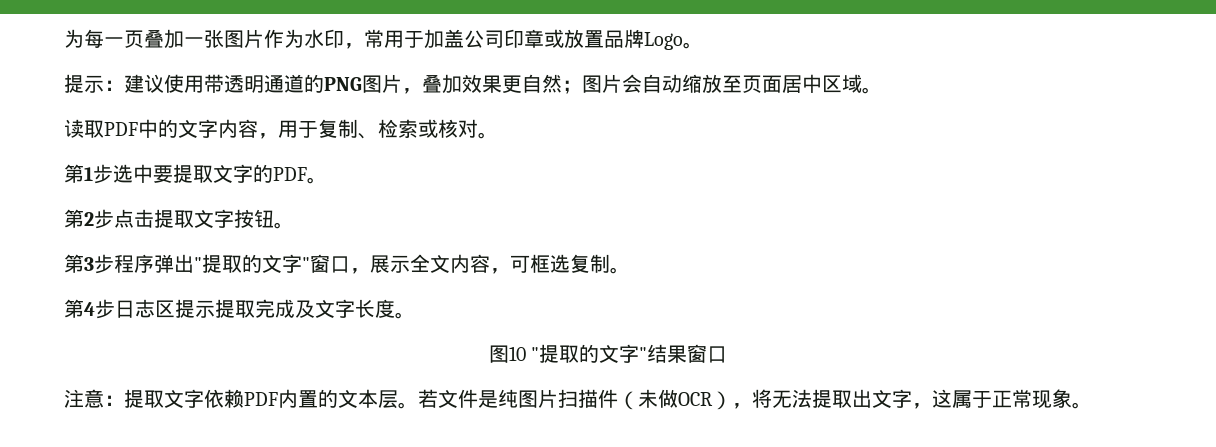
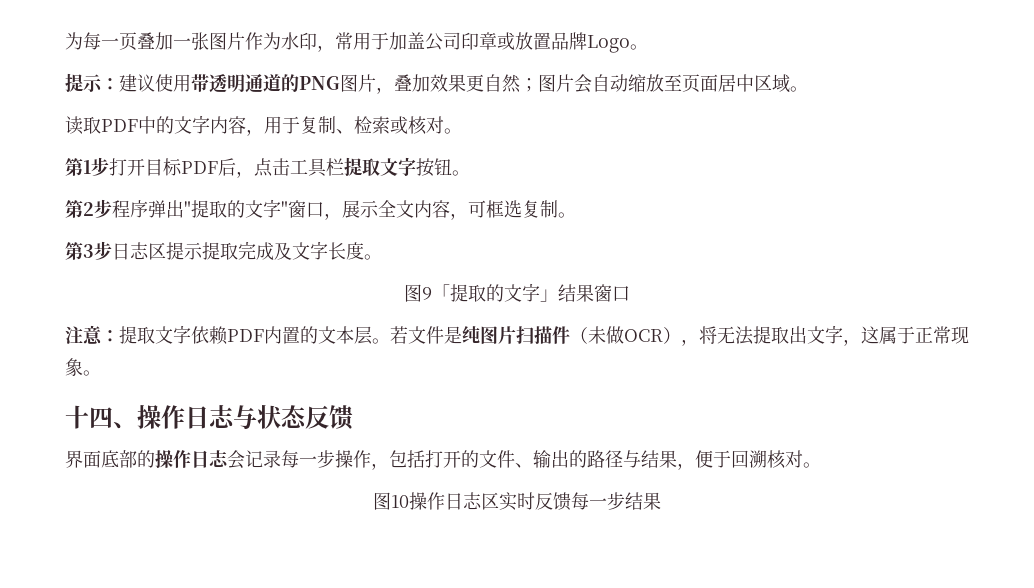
[113,164,327,184] [64,209,154,229] 选中要提取文字的PDF。 // 第2步点击 -> [109,158,344,178] 打开目标PDF后，点击工具栏
[84,257,94,271] 3 -> [83,202,94,216] 2
[84,302,95,316] 4 -> [83,244,94,258] 3
[508,344,648,363] 10 "提取的文字" -> [422,283,558,302] 9「提取的文字」
(1092, 405) none -> [65,405,353,430] [65,450,821,470] [373,492,661,511] // 十四、操作日志与状态反馈 // 界面底部的操作日志会记录每一步操作，包括打开的文件、输出的路径与结果，便于回溯核对。 // 图10操作日志区实时反馈每一步结果

